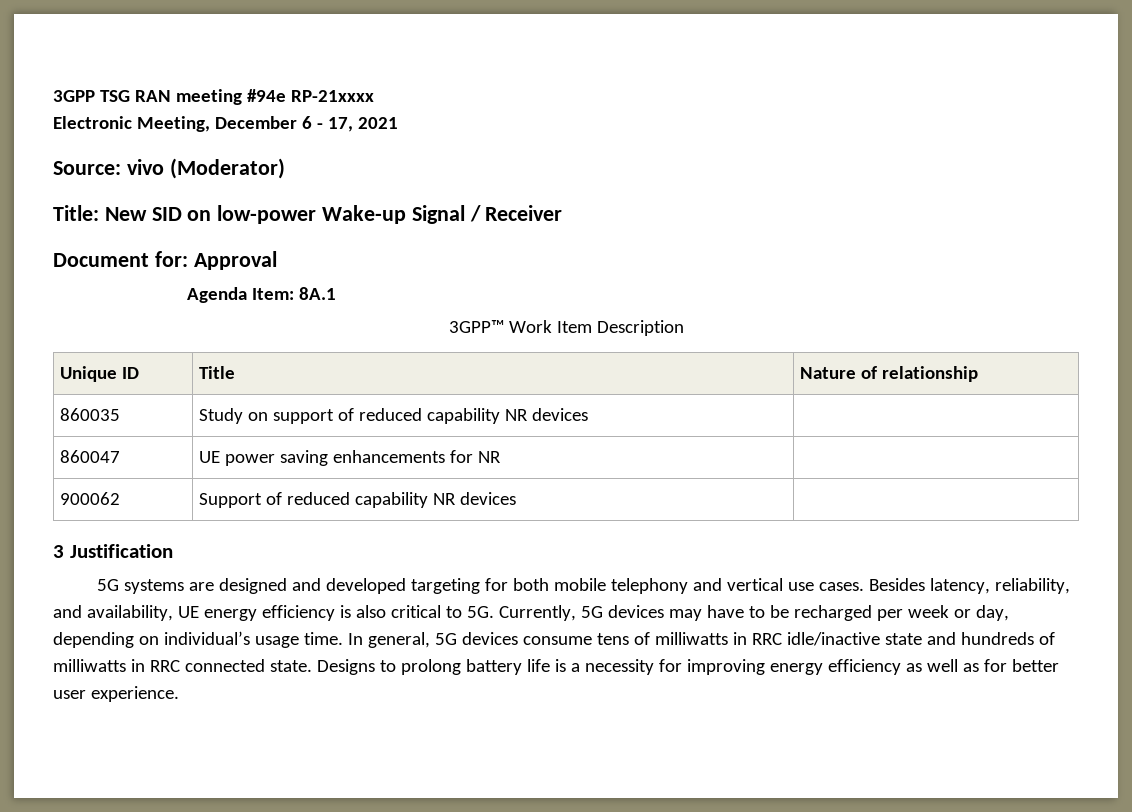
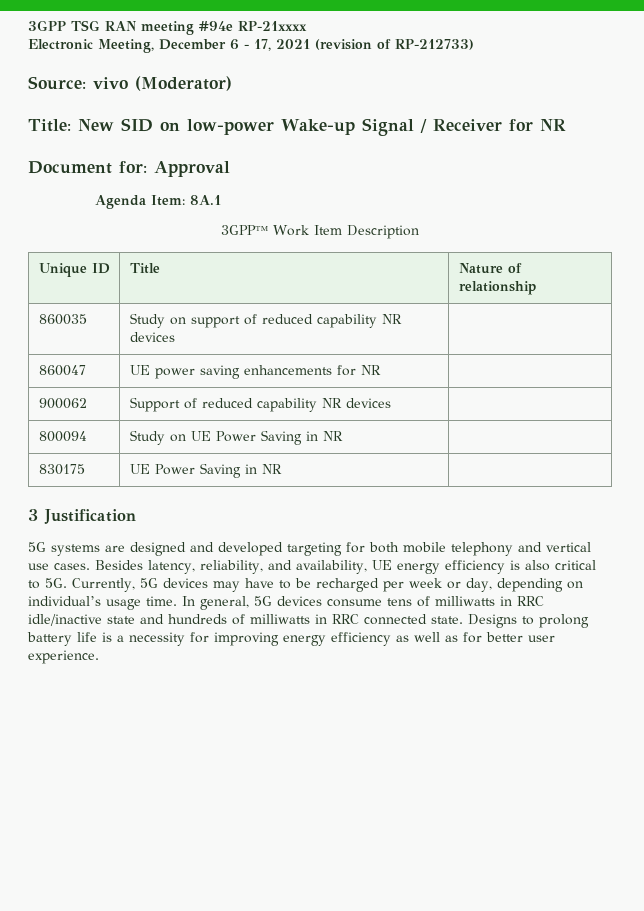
(398, 123) none -> [315,39,474,50] (revision of RP-212733)
(563, 213) none -> [508,119,566,131] for NR
(517, 498) none -> [38,431,87,442] [129,430,343,445] [38,464,85,475] [129,463,282,478] // 800094 | Study on UE Power Saving in NR | // 830175 | UE Power Saving in NR |

